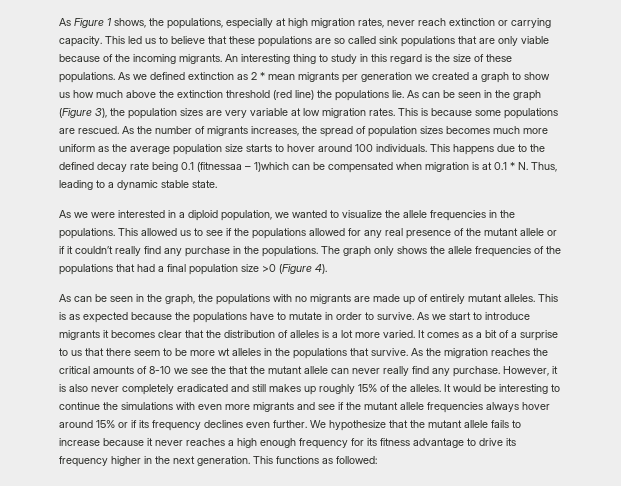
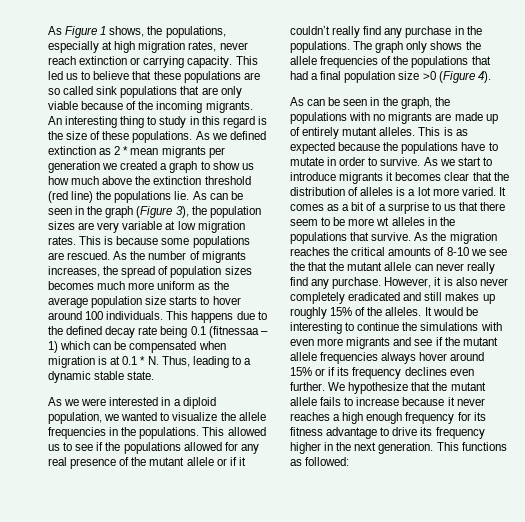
[254,162,289,172] 1)which -> [48,341,91,353] 1) which

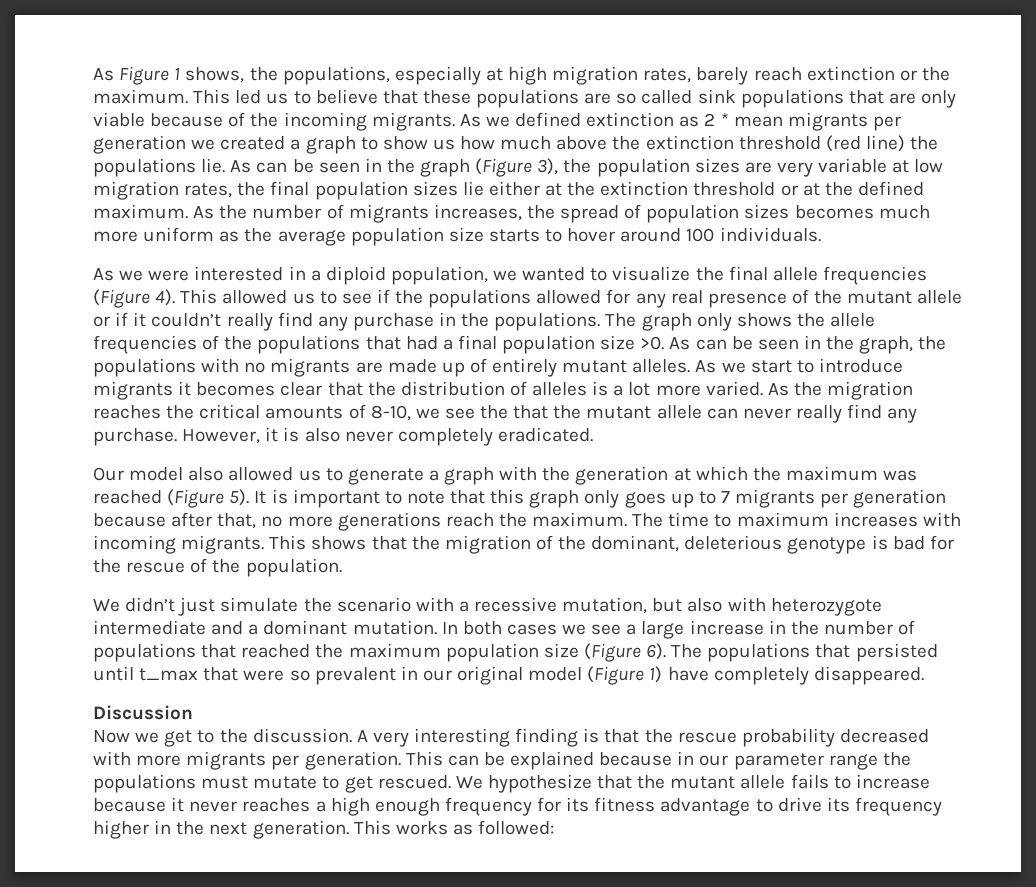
[219,42,248,50] never -> [696,67,749,85] barely
[143,56,233,68] carrying capacity. -> [921,67,950,81] [93,89,188,104] the maximum.
[48,116,267,128] [48,131,193,143] An interesting thing to study in this regard is the size of these populations. -> (455, 121) none
[48,236,250,248] [48,251,111,260] rates. This is because some populations are rescued. -> [184,181,924,200] [93,204,188,219] rates, the final population sizes lie either at the extinction threshold or at the defined maximum.
[166,311,267,323] [48,326,268,338] [48,341,226,353] [48,356,251,368] [48,371,155,383] This happens due to the defined decay rate being 0.1 (fitnessaa – 1) which can be compensated when migration is at 0.1 * N. Thus, leading to a dynamic stable state. -> (821, 234) none
[238,412,266,421] [48,427,200,439] allele frequencies in the populations. -> [728,266,927,285] [93,289,176,308] final allele frequencies (Figure 4).
[422,71,491,83] >0 (Figure 4). // -> [640,336,665,350] >0.
[418,127,468,136] [290,142,498,154] [290,157,421,166] This is as expected because the populations have to mutate in order to survive. -> (691, 366) none
[498,187,506,196] [290,202,506,214] [290,217,455,226] [290,232,412,244] It comes as a bit of a surprise to us that there seem to be more wt alleles in the populations that survive. -> (763, 388) none
[446,247,469,256] 8-10 -> [370,405,411,421] 8-10,
[348,292,495,304] [290,307,478,319] [290,322,502,334] [290,337,498,349] [290,352,485,364] [290,367,474,379] [290,382,325,391] eradicated and still makes up roughly 15% of the alleles. It would be interesting to continue the simulations with even more migrants and see if the mutant allele frequencies always hover around 15% or if its frequency declines even further. -> [497,427,593,442] [93,466,918,485] [93,489,947,508] [93,512,961,531] [93,535,954,554] [93,558,342,577] [93,597,882,616] [93,620,916,639] [93,643,938,662] [93,666,924,685] [93,705,193,720] [93,728,929,747] [93,751,911,770] [93,774,451,793] eradicated. // Our model also allowed us to generate a graph with the generation at which the maximum was reached (Figure 5). It is important to note that this graph only goes up to 7 migrants per generation because after that, no more generations reach the maximum. The time to maximum increases with incoming migrants. This shows that the migration of the dominant, deleterious genotype is bad for the rescue of the population. // We didn’t just simulate the scenario with a recessive mutation, but also with heterozygote intermediate and a dominant mutation. In both cases we see a large increase in the number of populations that reached the maximum population size (Figure 6). The populations that persisted until t_max that were so prevalent in our original model (Figure 1) have completely disappeared. // Discussion // Now we get to the discussion. A very interesting finding is that the rescue probability decreased with more migrants per generation. This can be explained because in our parameter range the populations must mutate to get rescued.
[461,442,507,451] functions -> [395,821,448,835] works

